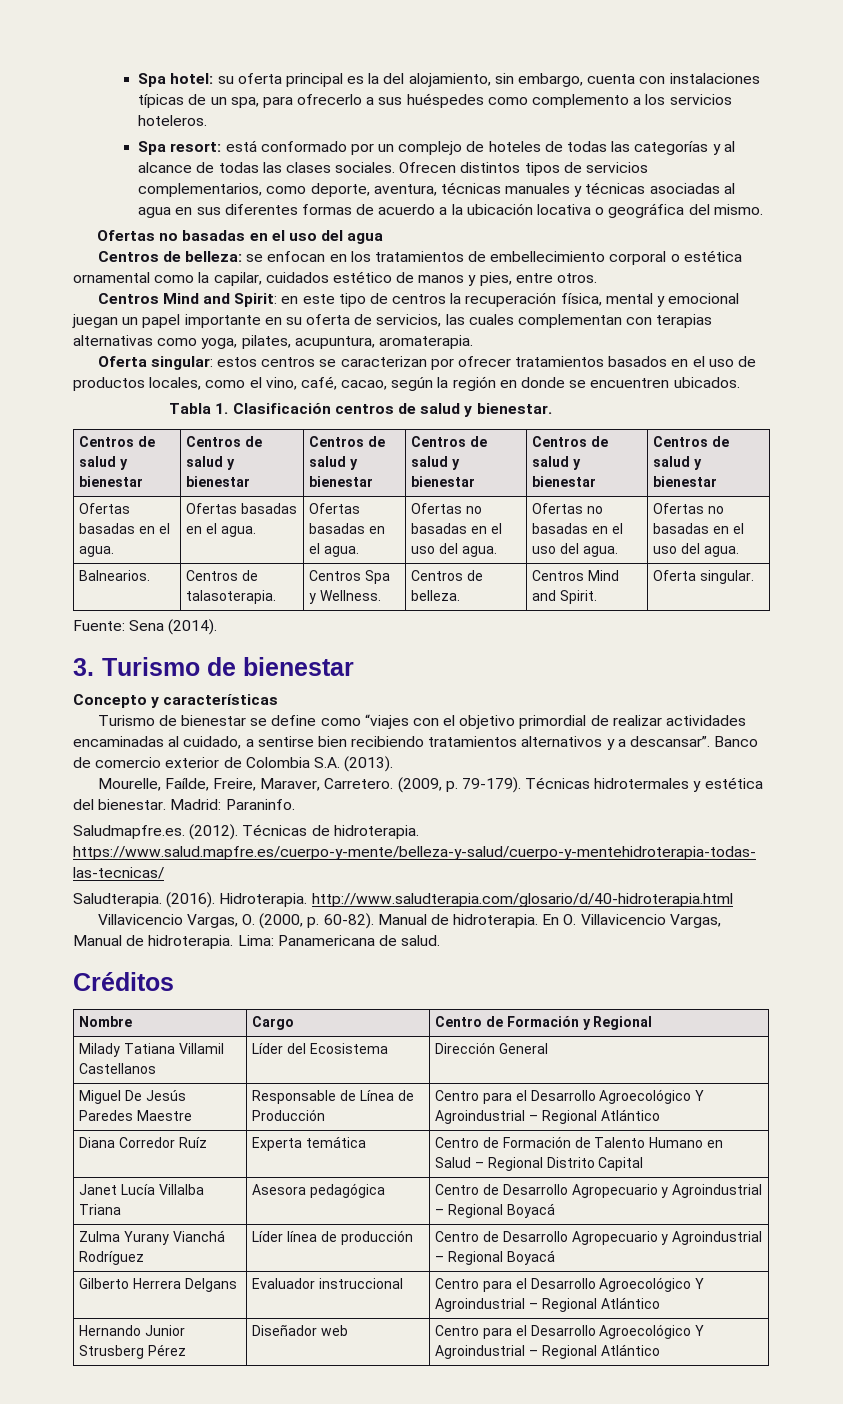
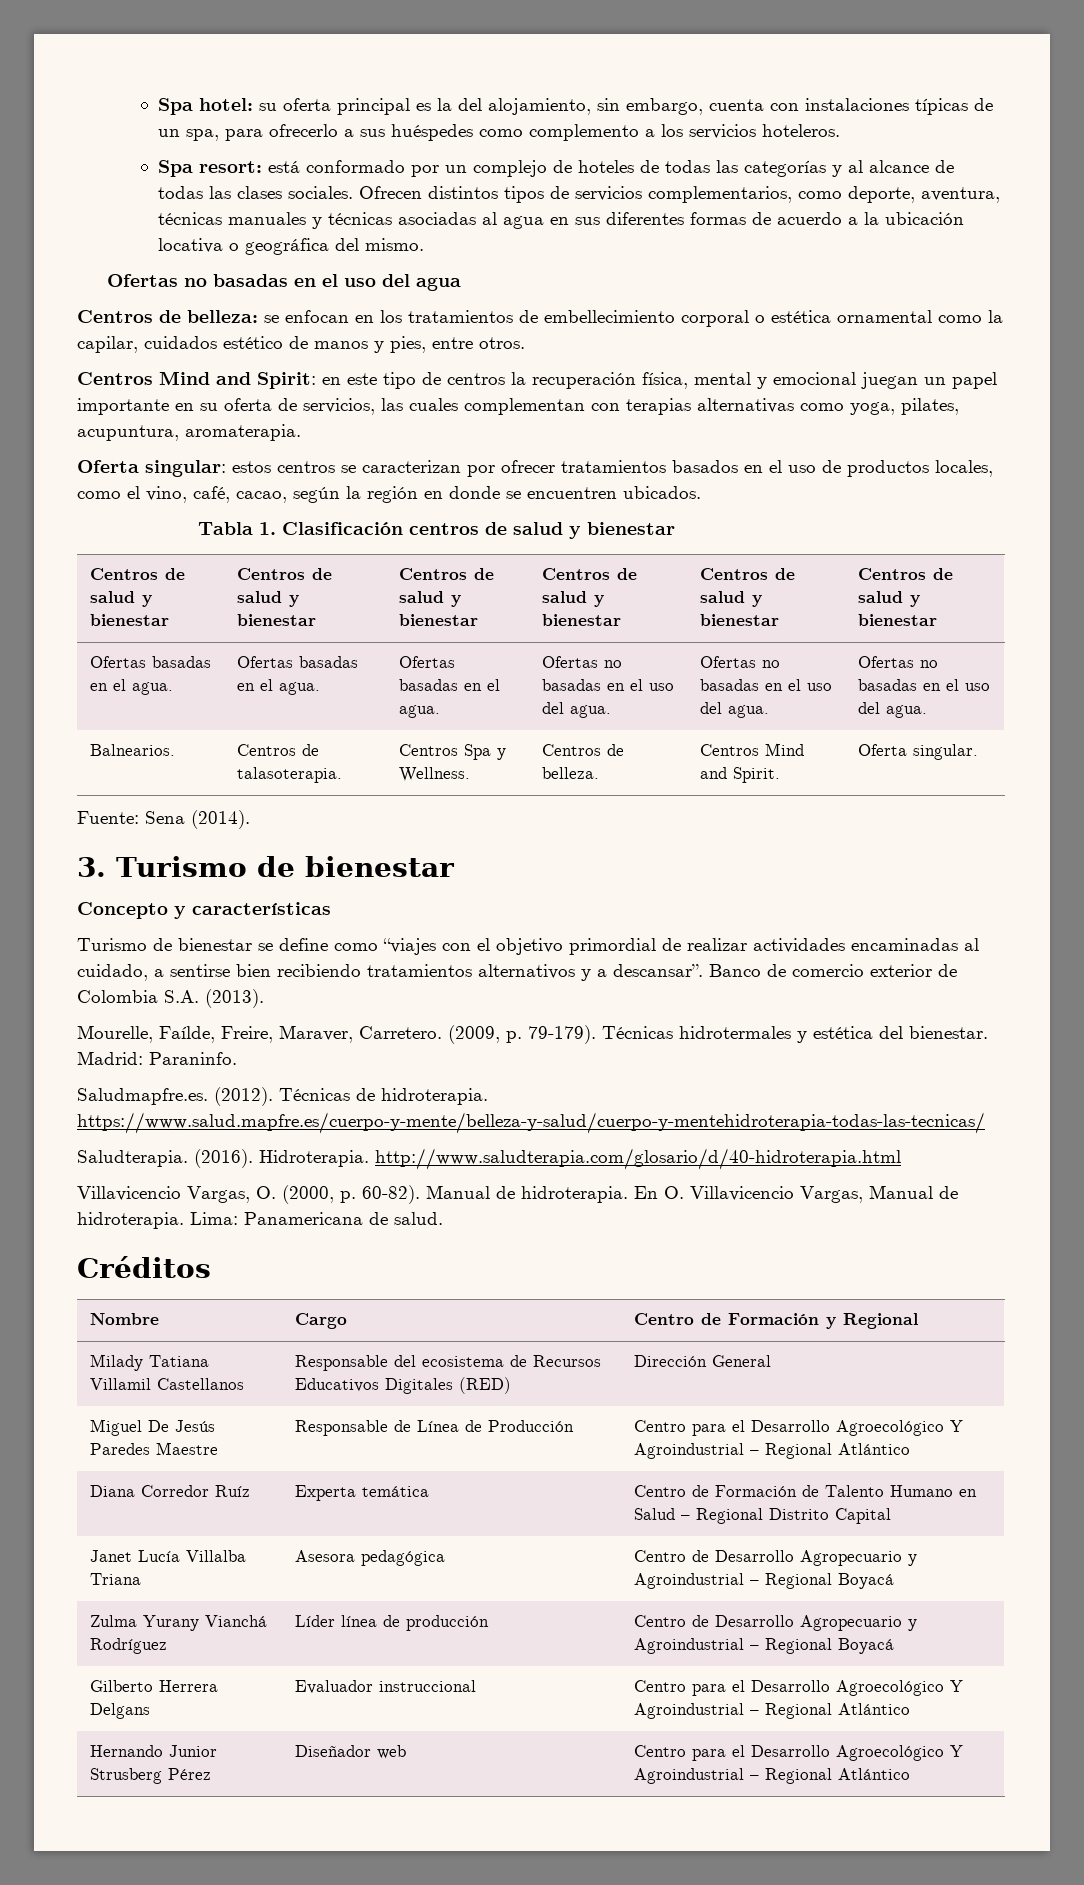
[476,403,552,414] bienestar. -> [587,522,676,535] bienestar
[252,1043,388,1054] Líder del Ecosistema -> [295,1355,602,1371] [295,1377,512,1394] Responsable del ecosistema de Recursos Educativos Digitales (RED)

